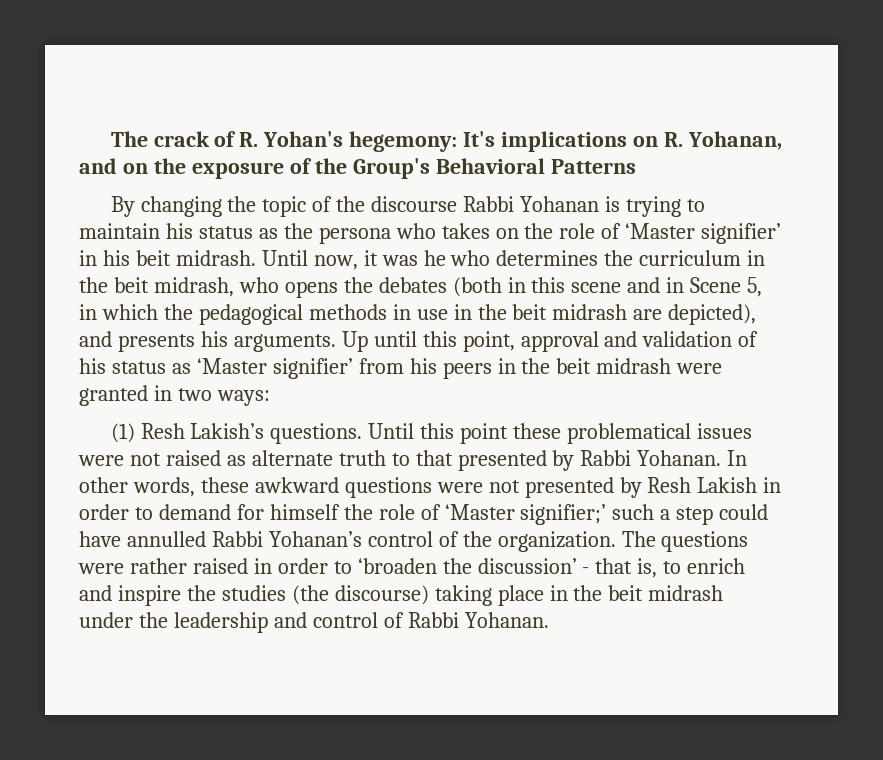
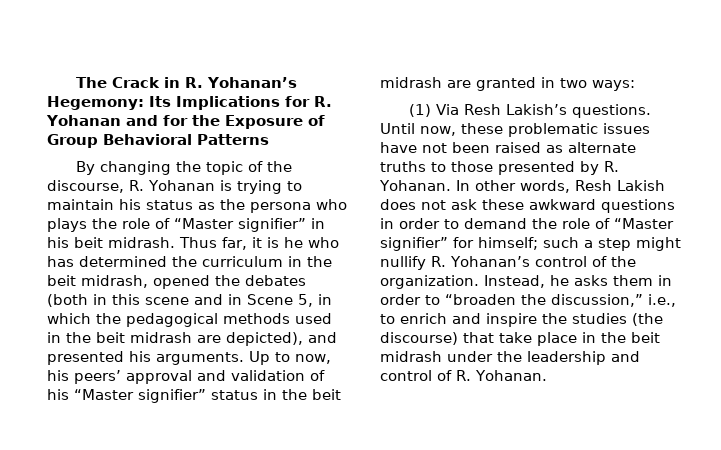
[110,131,782,152] [79,158,430,179] The crack of R. Yohan's hegemony: It's implications on R. Yohanan, and on the exposure of the Group's -> [75,77,297,88] [47,96,332,110] [46,115,325,129] [47,134,98,148] The Crack in R. Yohanan’s Hegemony: Its Implications for R. Yohanan and for the Exposure of Group
[371,196,515,212] discourse Rabbi -> [47,180,144,193] discourse, R.
[441,223,782,244] takes on the role of ‘Master signifier’ -> [47,218,306,232] plays the role of “Master signifier”
[261,250,599,270] Until now, it was he who determines -> [179,237,339,250] [47,256,167,267] Thus far, it is he who has determined
[238,277,338,298] who opens -> [153,275,210,289] opened
[392,304,448,320] in use -> [295,313,332,324] used
[117,334,195,352] presents -> [47,351,124,365] presented
[373,331,515,352] until this point, -> [275,352,331,364] [47,370,121,384] to now, his peers’
[111,358,723,379] status as ‘Master signifier’ from his peers in the beit midrash were -> [74,389,341,403] [380,77,471,88] “Master signifier” status in the beit midrash are
(135, 433) none -> [435,104,459,115] Via
[420,423,753,444] [78,450,632,471] this point these problematical issues were not raised as alternate truth to that presented by Rabbi -> [420,123,650,137] [380,142,636,153] [380,161,619,175] now, these problematic issues have not been raised as alternate truths to those presented by R.
[200,477,758,498] these awkward questions were not presented by Resh Lakish -> [574,180,665,191] [380,199,675,213] Resh Lakish does not ask these awkward questions
[236,504,769,525] [79,531,263,547] for himself the role of ‘Master signifier;’ such a step could have annulled Rabbi -> [532,218,674,229] [380,237,681,251] [380,256,446,270] the role of “Master signifier” for himself; such a step might nullify R.
[621,531,749,552] [78,558,658,578] The questions were rather raised in order to ‘broaden the discussion’ - that is, -> [484,275,672,288] [380,294,676,307] Instead, he asks them in order to “broaden the discussion,” i.e.,
[434,585,492,606] taking -> [463,332,532,343] that take
[407,612,459,628] Rabbi -> [456,370,471,381] R.

